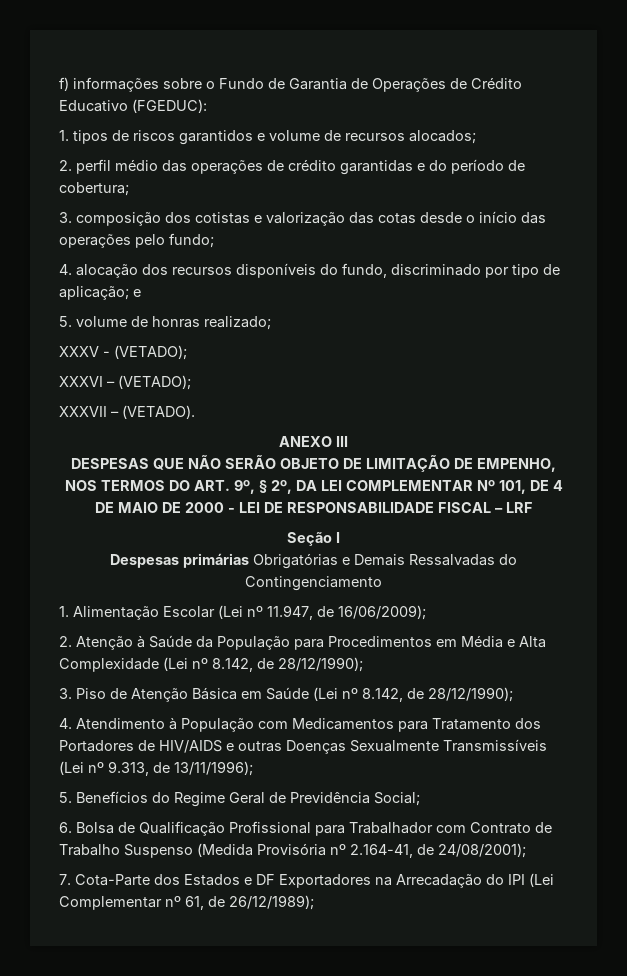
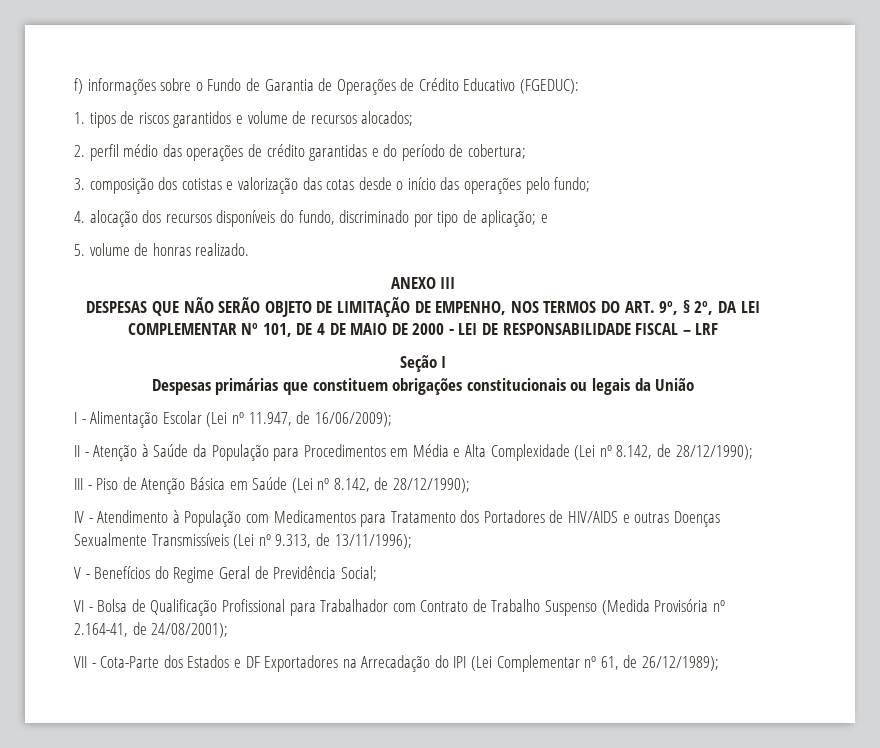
[204,316,271,330] [59,345,187,360] [59,375,191,390] [59,405,195,419] realizado; // XXXV - (VETADO); // XXXVI – (VETADO); // XXXVII – (VETADO). -> [195,243,250,256] realizado.
[253,553,517,569] [245,576,382,591] [59,606,69,617] Obrigatórias e Demais Ressalvadas do Contingenciamento // 1. -> [283,378,695,395] [74,412,86,424] que constituem obrigações constitucionais ou legais da União // I -
[59,636,72,647] 2. -> [74,445,89,457] II -
[59,688,72,699] 3. -> [74,478,92,490] III -
[59,718,72,729] 4. -> [74,511,93,523] IV -
[59,792,72,803] 5. -> [74,567,90,579] V -
[59,822,72,833] 6. -> [74,600,93,612] VI -
[59,874,71,885] 7. -> [74,656,96,668] VII -

